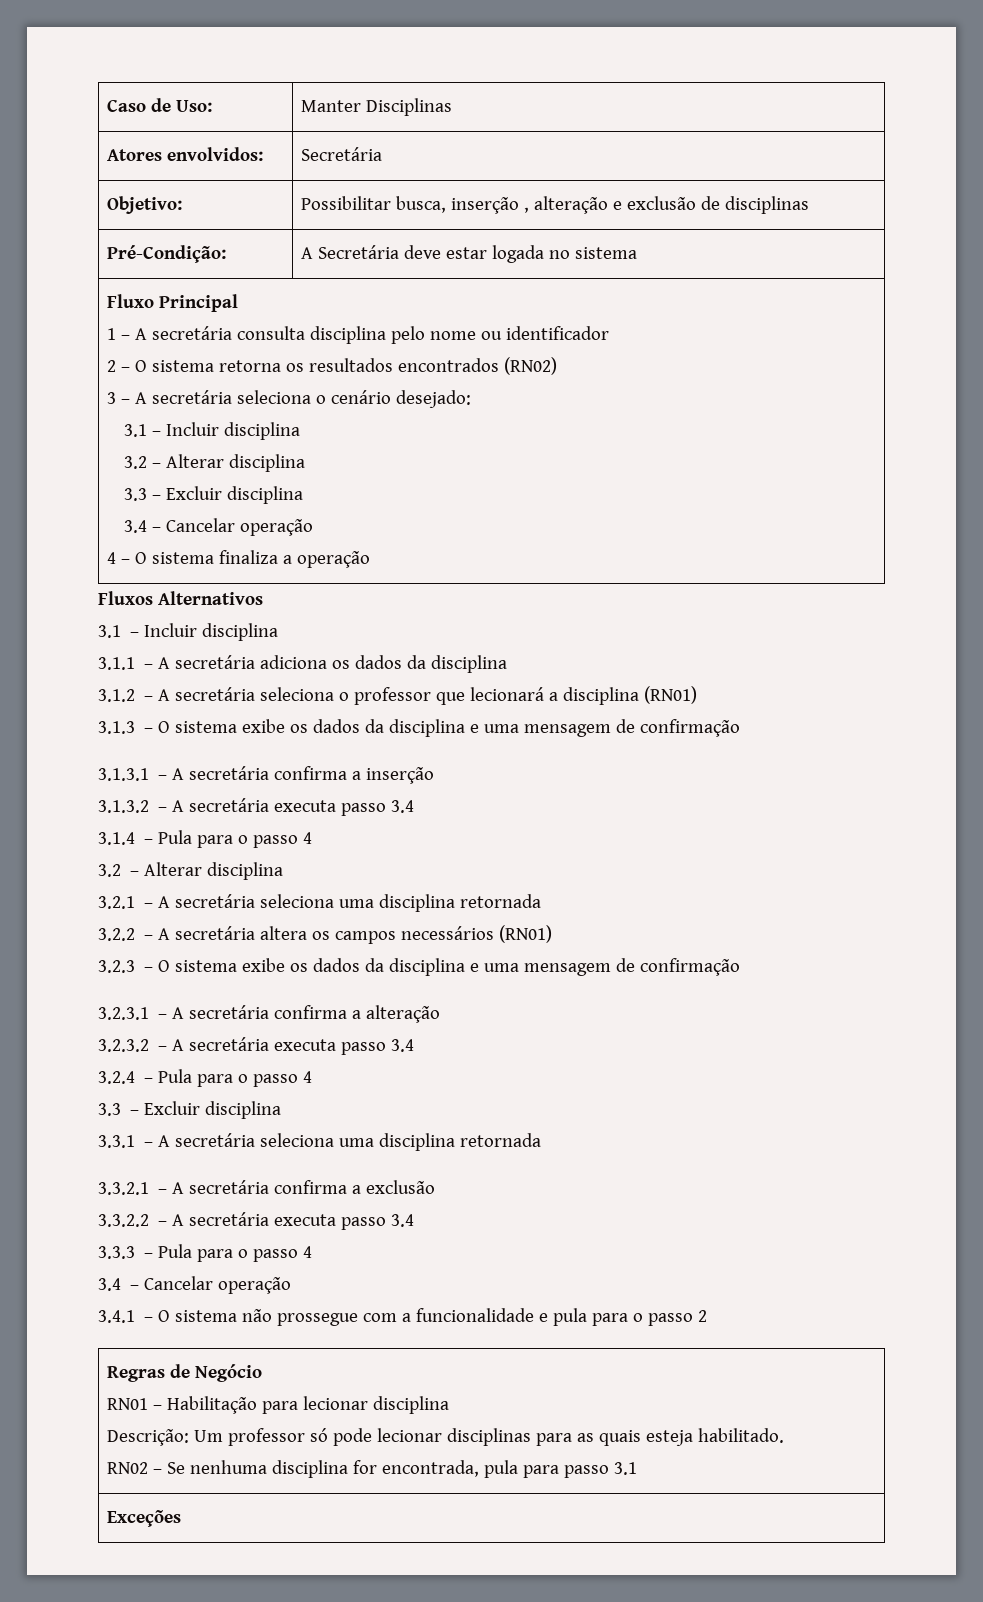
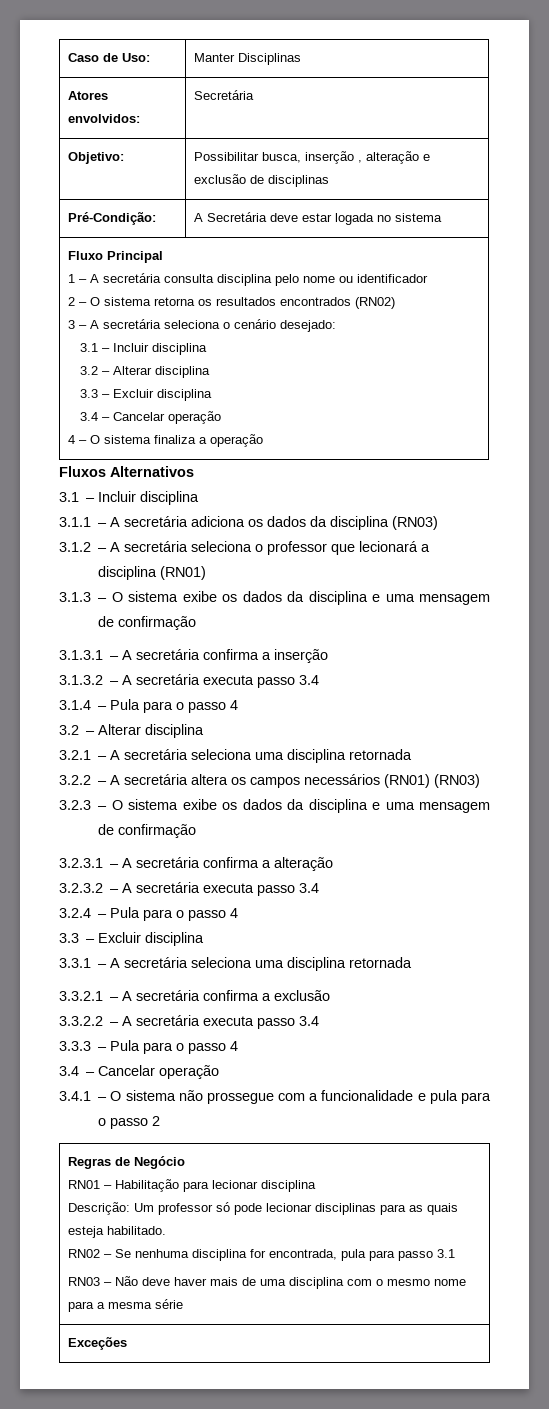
(508, 664) none -> [392,516,439,530] (RN03)
(553, 934) none -> [434,774,481,788] (RN03)
(638, 1468) none -> [68,1276,467,1289] [68,1299,184,1312] // RN03 – Não deve haver mais de uma disciplina com o mesmo nome para a mesma série

